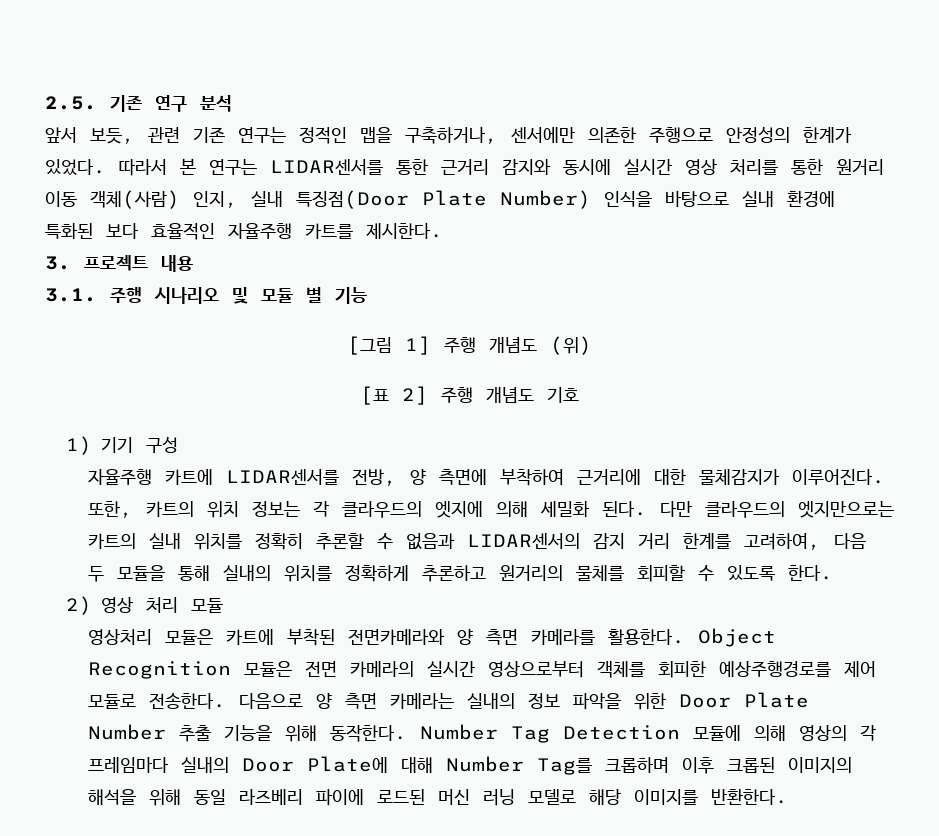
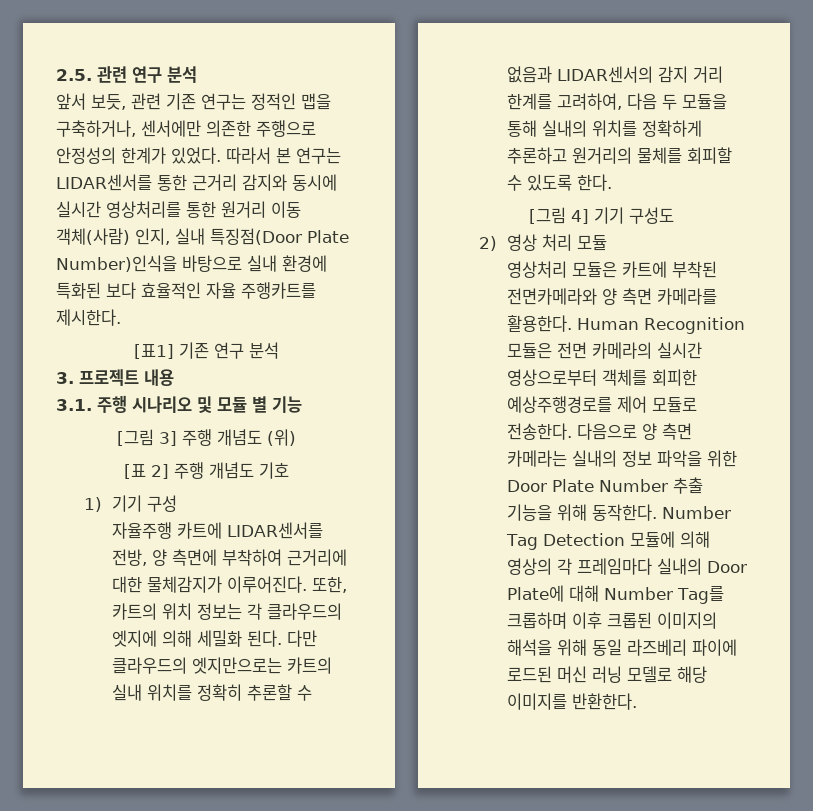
[110,95,142,112] 기존 -> [97,66,127,83] 관련
[685,159,778,175] 영상 처리를 -> [106,201,181,218] 영상처리를
[500,190,652,209] Number) 인식을 -> [56,255,177,272] Number)인식을
[228,223,353,239] 자율주행 카트를 -> [206,282,316,299] 자율 주행카트를
(443, 231) none -> [133,342,279,359] // [표1] 기존 연구 분석
[405,336,431,355] 1] -> [158,431,177,446] 3]
(833, 573) none -> [528,207,674,224] // [그림 4] 기기 구성도
[697,628,776,647] Object -> [576,318,639,330] Human

